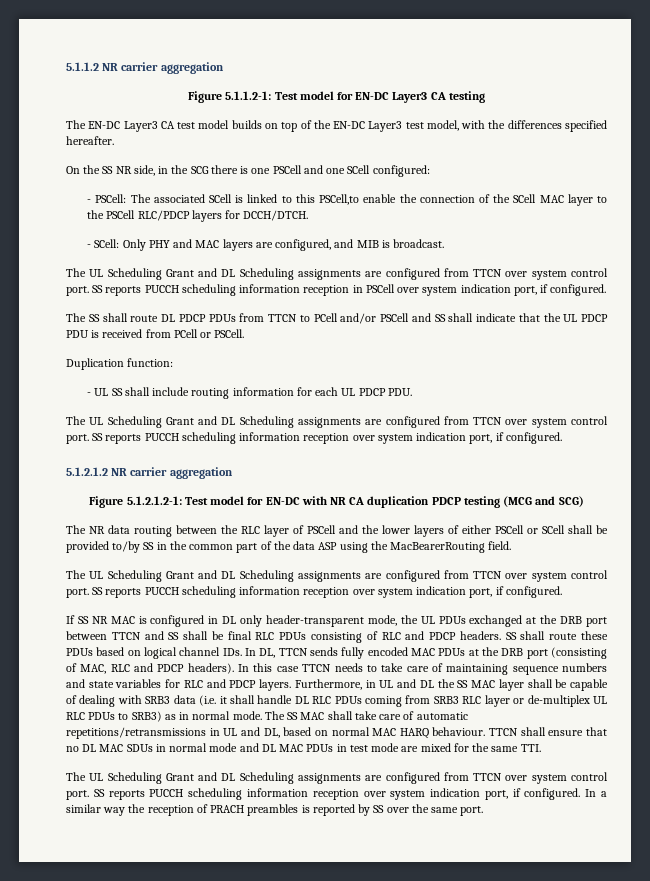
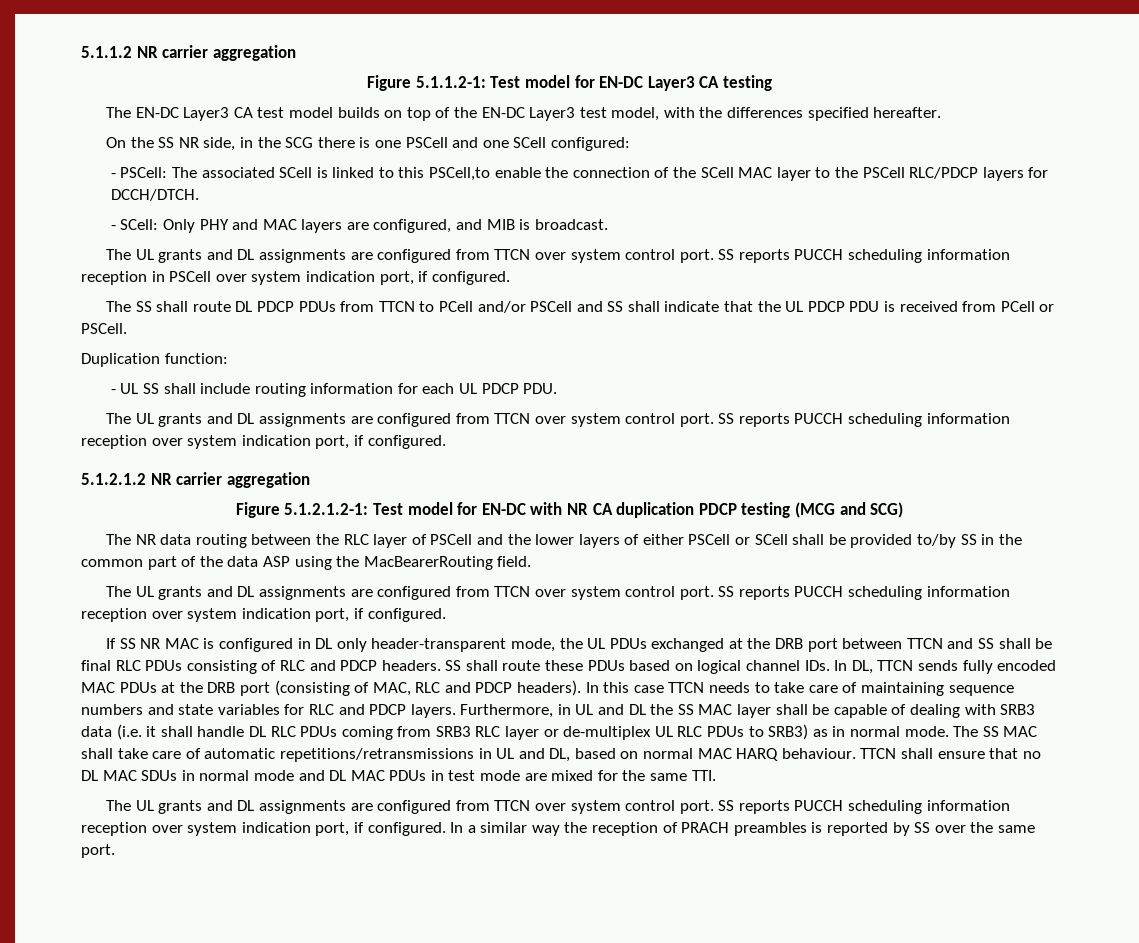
[107,268,294,280] Scheduling Grant and DL Scheduling -> [158,249,255,263] grants and DL
[107,416,294,428] Scheduling Grant and DL Scheduling -> [158,413,255,427] grants and DL
[107,570,294,582] Scheduling Grant and DL Scheduling -> [158,586,255,600] grants and DL
[107,772,294,784] Scheduling Grant and DL Scheduling -> [158,800,255,814] grants and DL

